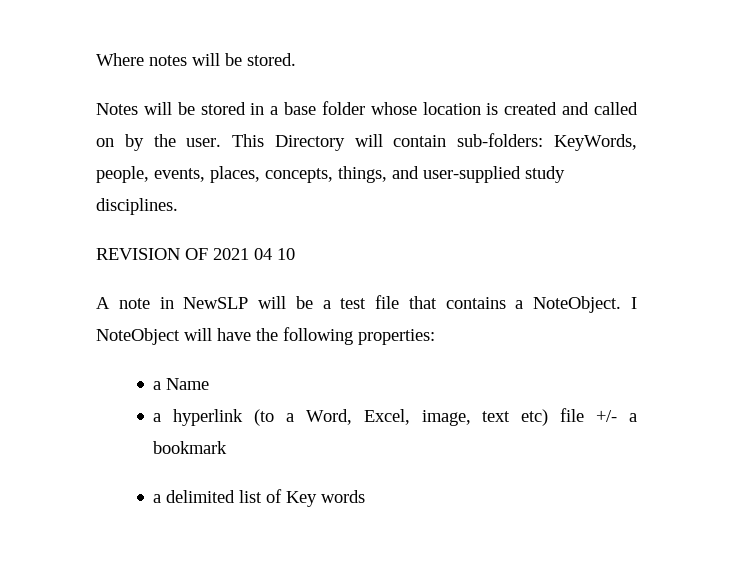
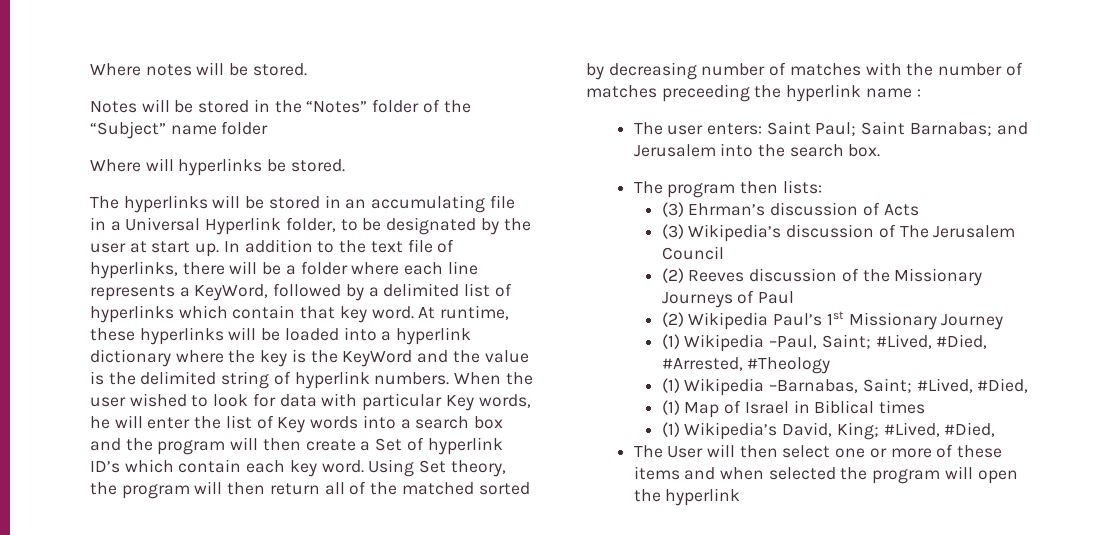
[270,101,639,115] [96,133,637,151] [96,166,565,183] [96,198,178,215] [96,248,295,260] [96,295,637,313] [96,327,435,345] [153,378,210,390] [153,408,637,426] [153,441,228,454] [153,489,366,507] a base folder whose location is created and called on by the user. This Directory will contain sub-folders: KeyWords, people, events, places, concepts, things, and user-supplied study disciplines. // REVISION OF 2021 04 10 // A note in NewSLP will be a test file that contains a NoteObject. I NoteObject will have the following properties: // a Name // a hyperlink (to a Word, Excel, image, text etc) file +/- a bookmark // a delimited list of Key words -> [274,99,471,113] [90,121,269,139] [90,158,345,176] [90,195,515,213] [90,217,531,235] [90,239,455,257] [90,261,478,279] [90,283,512,301] [90,305,510,323] [90,327,472,345] [90,349,529,367] [90,371,533,389] [90,393,531,411] [90,415,503,433] [90,437,503,455] [90,459,506,477] [90,481,530,499] [586,62,1023,80] [586,84,921,102] [633,121,1028,136] [633,143,881,157] [633,180,822,198] [661,202,919,217] [661,224,1016,242] [661,246,724,260] [661,268,983,286] [661,290,795,308] [661,311,1004,330] [661,334,988,352] [661,357,831,374] [661,378,1029,396] [661,400,926,418] [661,422,996,440] [633,444,1003,458] [633,466,1018,484] [633,488,741,506] the “Notes” folder of the “Subject” name folder // Where will hyperlinks be stored. // The hyperlinks will be stored in an accumulating file in a Universal Hyperlink folder, to be designated by the user at start up. In addition to the text file of hyperlinks, there will be a folder where each line represents a KeyWord, followed by a delimited list of hyperlinks which contain that key word. At runtime, these hyperlinks will be loaded into a hyperlink dictionary where the key is the KeyWord and the value is the delimited string of hyperlink numbers. When the user wished to look for data with particular Key words, he will enter the list of Key words into a search box and the program will then create a Set of hyperlink ID’s which contain each key word. Using Set theory, the program will then return all of the matched sorted by decreasing number of matches with the number of matches preceeding the hyperlink name : // The user enters: Saint Paul; Saint Barnabas; and Jerusalem into the search box. // The program then lists: // (3) Ehrman’s discussion of Acts // (3) Wikipedia’s discussion of The Jerusalem Council // (2) Reeves discussion of the Missionary Journeys of Paul // (2) Wikipedia Paul’s 1st Missionary Journey // (1) Wikipedia –Paul, Saint; #Lived, #Died, #Arrested, #Theology // (1) Wikipedia –Barnabas, Saint; #Lived, #Died, // (1) Map of Israel in Biblical times // (1) Wikipedia’s David, King; #Lived, #Died, // The User will then select one or more of these items and when selected the program will open the hyperlink

